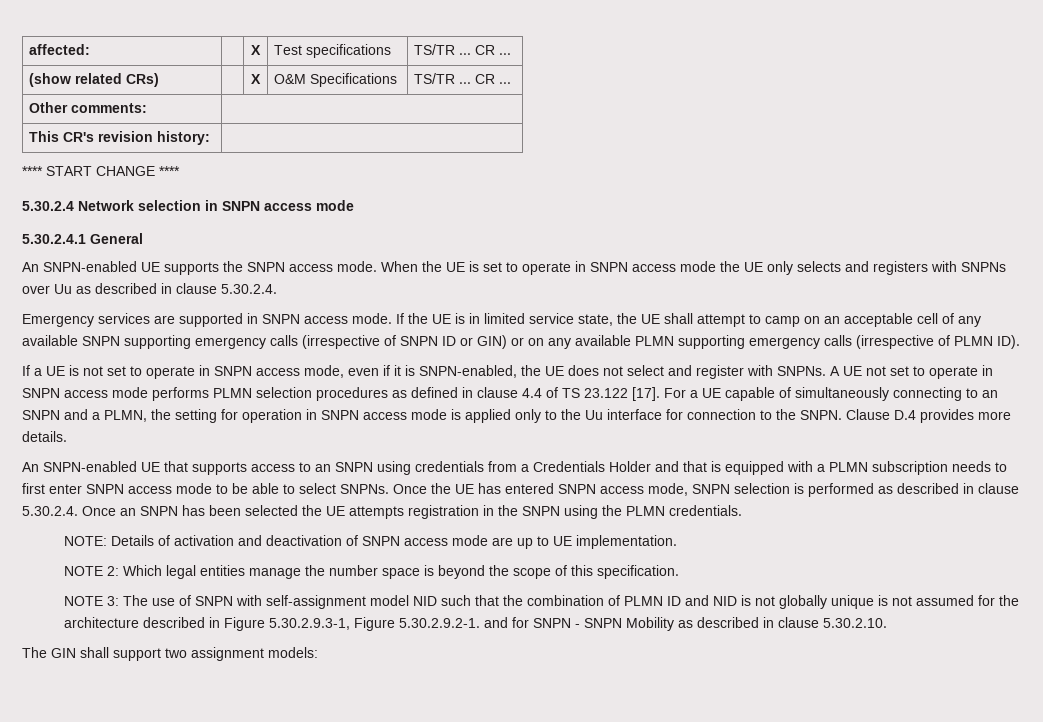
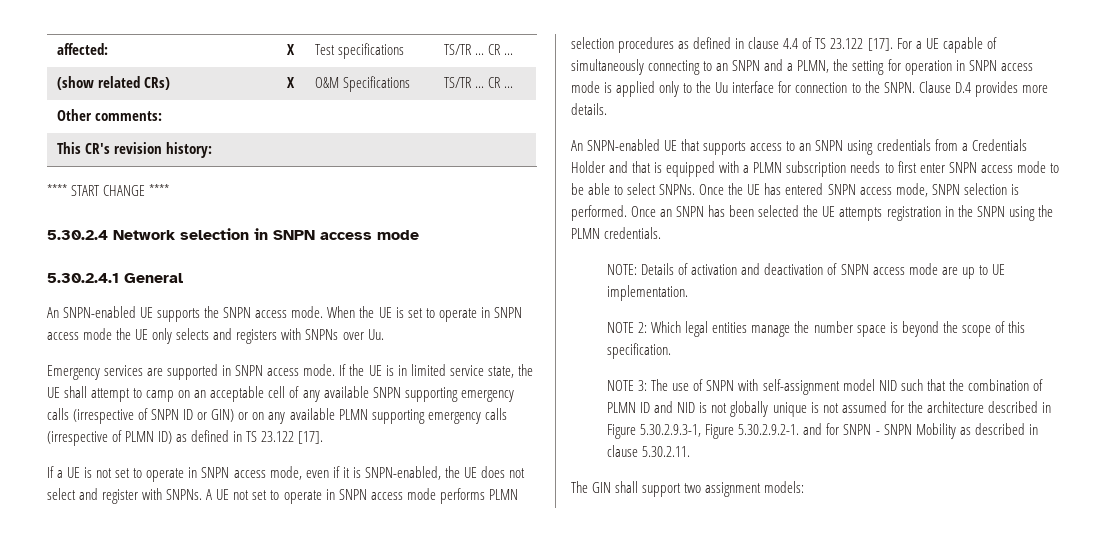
[54,283,277,294] Uu as described in clause 5.30.2.4. -> [367,329,384,340] Uu.
[997,335,1020,349] ID). -> [158,430,324,444] ID) as defined in TS 23.122 [17].
[808,483,1019,497] [22,506,78,516] performed as described in clause 5.30.2.4. -> [571,205,627,221] performed.
[822,618,887,628] 5.30.2.10. -> [642,446,691,457] 5.30.2.11.

